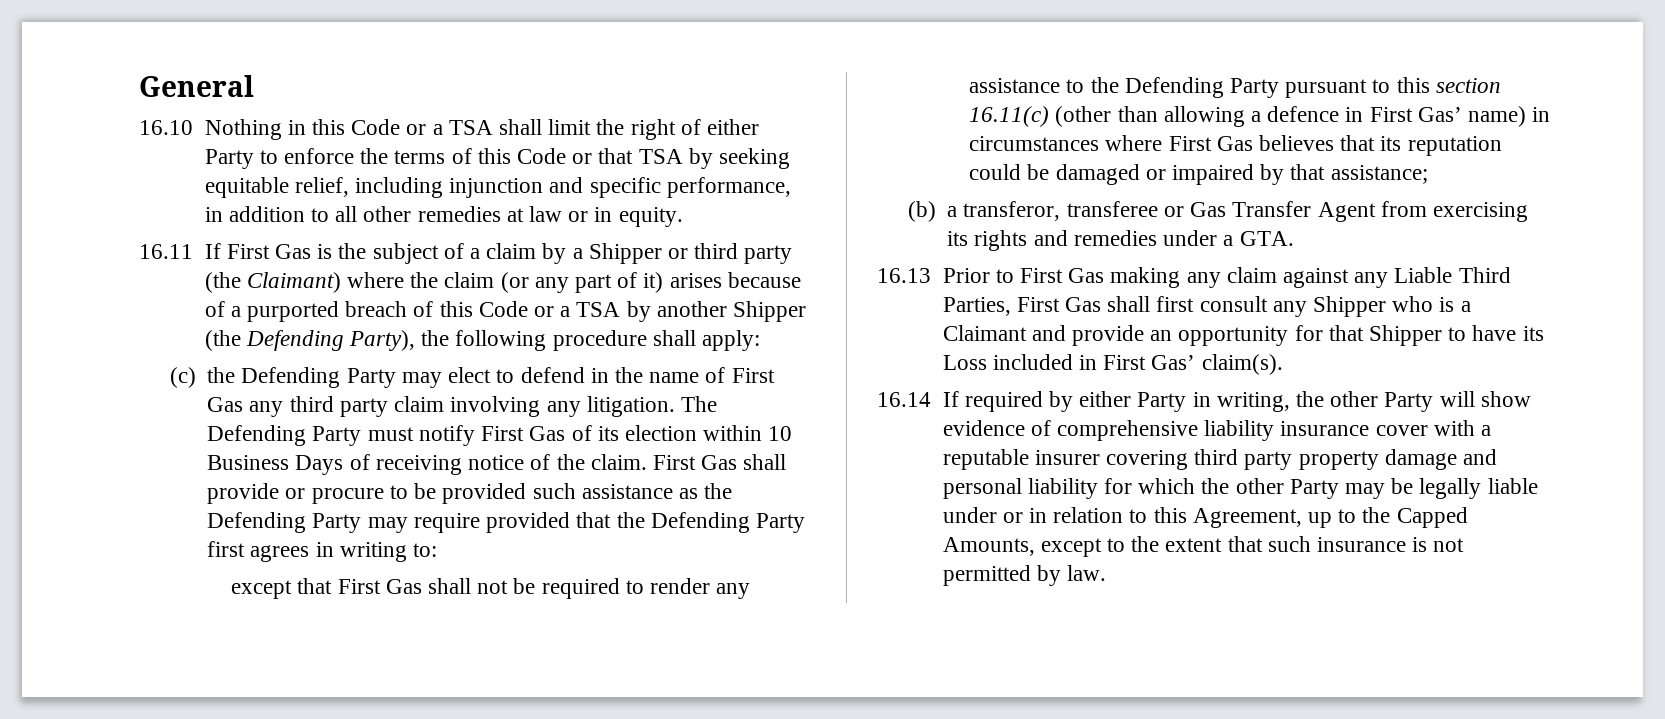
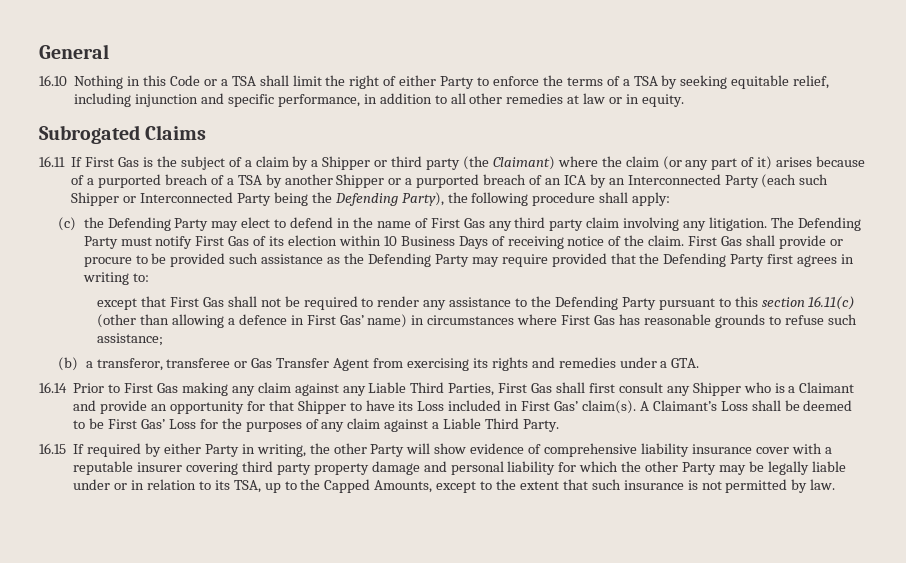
[477,148,634,164] this Code or that -> [622,79,630,86] a
(683, 217) none -> [39,125,207,144] // Subrogated Claims
[439,301,554,317] this Code or -> (224, 180) none
[204,330,241,351] (the -> [388,174,829,188] [71,192,332,206] or a purported breach of an ICA by an Interconnected Party (each such Shipper or Interconnected Party being the
[1259,135,1502,156] [969,164,1326,185] believes that its reputation could be damaged or impaired by that -> [618,314,857,328] has reasonable grounds to refuse such
[877,268,931,283] 16.13 -> [39,382,67,393] 16.14
[877,392,931,407] // 16.14 -> [639,400,853,411] [73,418,559,432] [39,443,66,454] A Claimant’s Loss shall be deemed to be First Gas’ Loss for the purposes of any claim against a Liable Third Party. // 16.15
[1153,507,1302,528] this Agreement, -> [214,480,261,493] its TSA,

